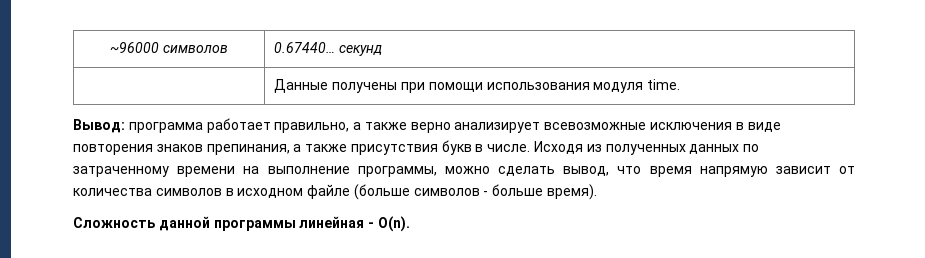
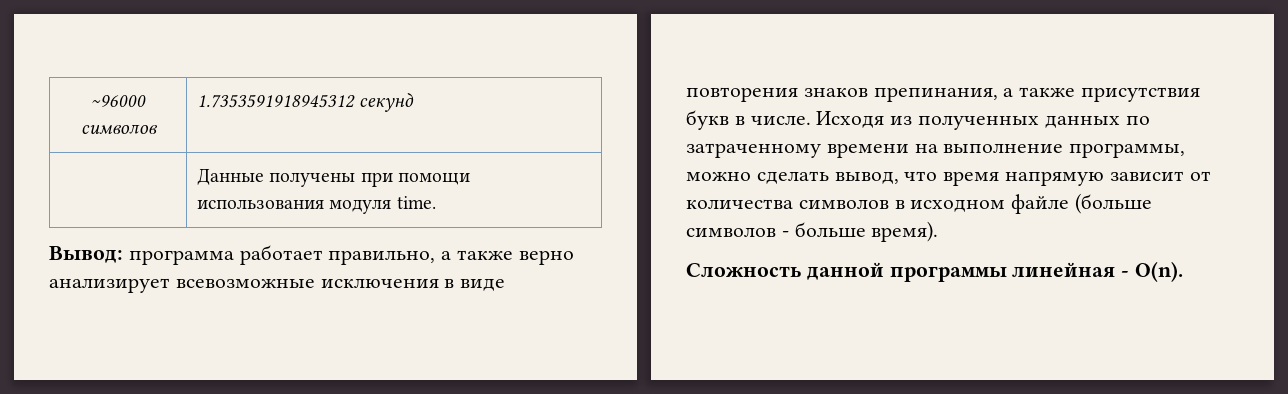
[274,42,336,53] 0.67440… -> [197,95,356,108] 1.7353591918945312

